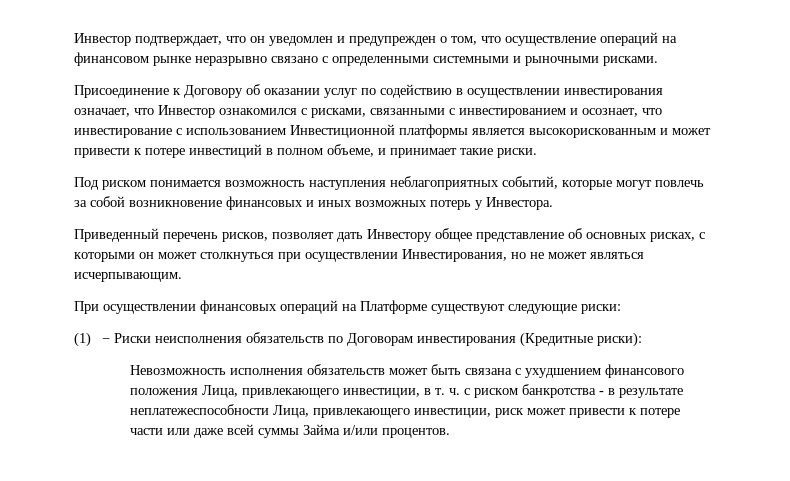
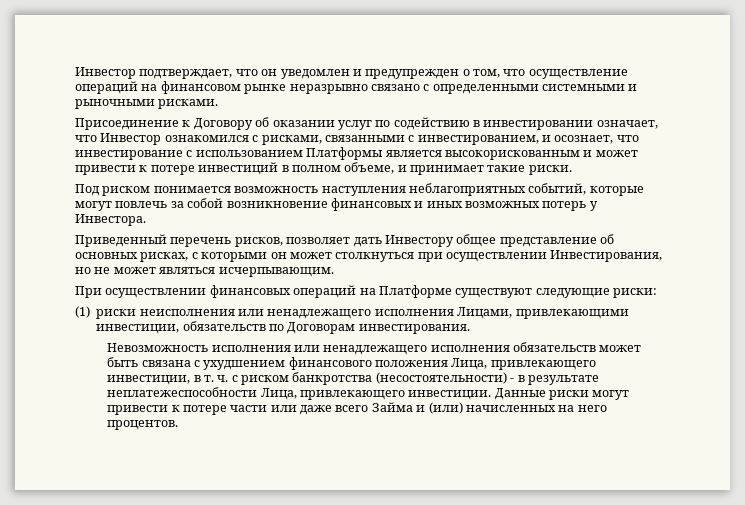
[467,88,663,98] осуществлении инвестирования -> [483,120,594,130] инвестировании
[459,108,566,118] инвестированием -> [417,135,539,145] инвестированием,
[290,124,468,138] Инвестиционной платформы -> [306,147,383,160] Платформы
[101,332,642,347] − Риски неисполнения обязательств по Договорам инвестирования (Кредитные риски): -> [96,307,629,319] [96,321,470,334] риски неисполнения или ненадлежащего исполнения Лицами, привлекающими инвестиции, обязательств по Договорам инвестирования.
(303, 371) none -> [293,345,510,355] или ненадлежащего исполнения
(596, 391) none -> [375,372,507,384] (несостоятельности)
[413,408,566,418] инвестиции, риск может -> [408,388,630,400] инвестиции. Данные риски могут
[226,424,378,438] всей суммы Займа и/или -> [335,402,607,414] всего Займа и (или) начисленных на него

